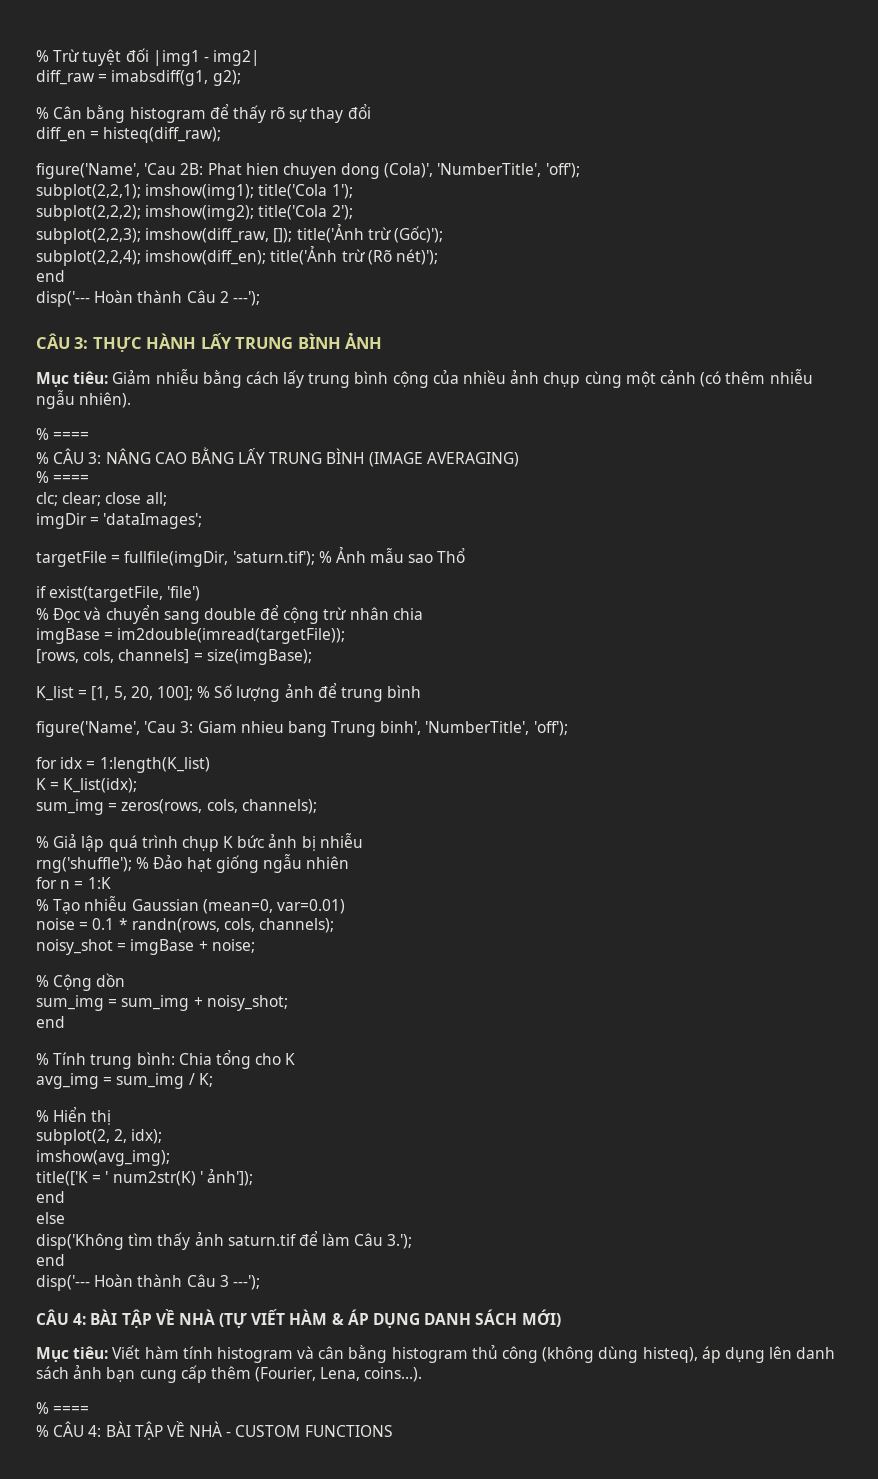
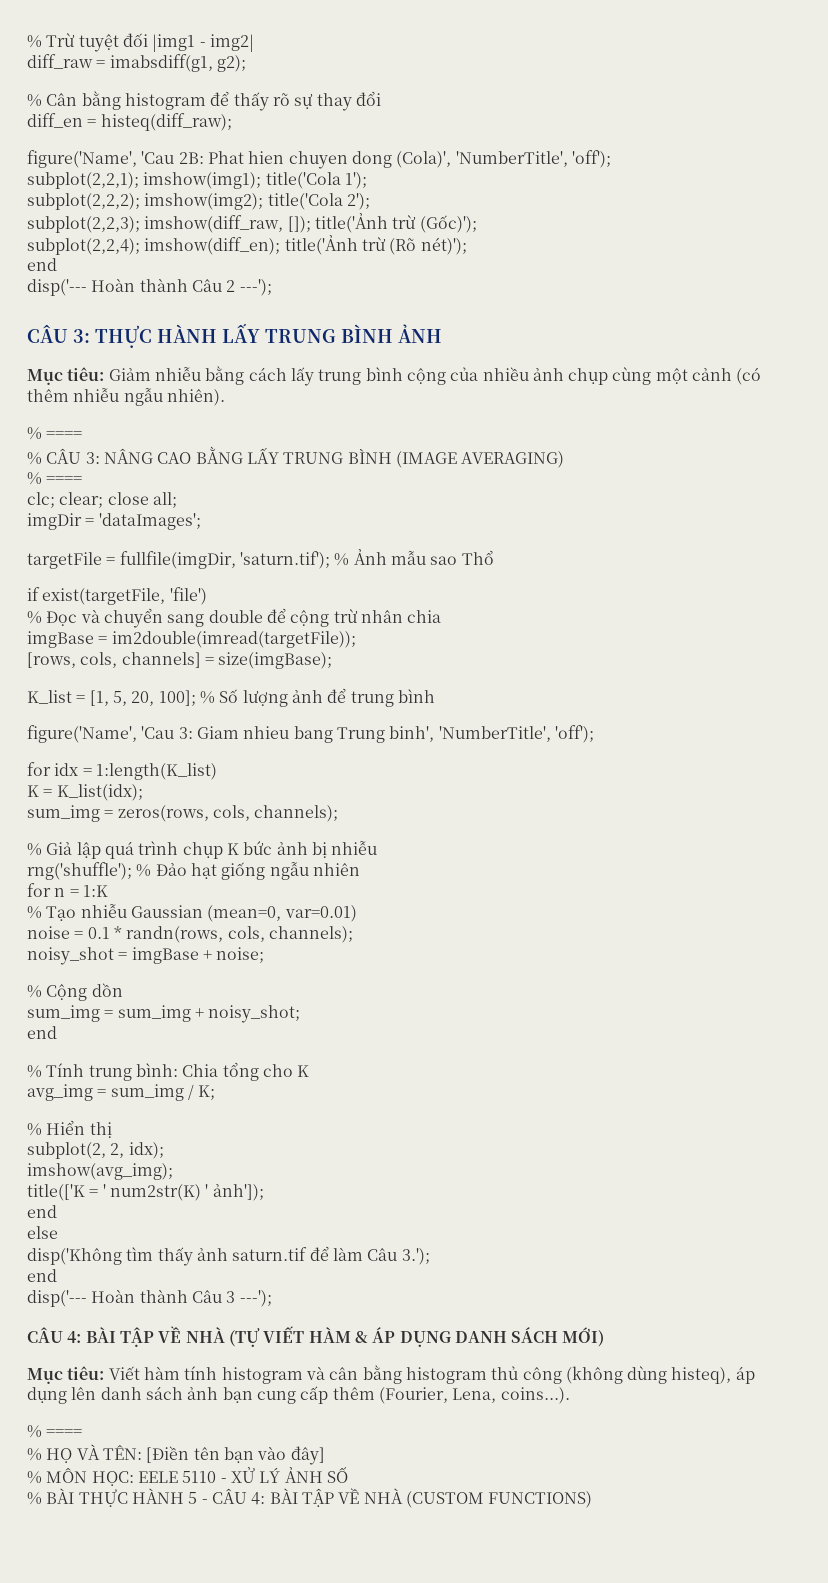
[53,1421,393,1440] CÂU 4: BÀI TẬP VỀ NHÀ - CUSTOM FUNCTIONS -> [46,1444,325,1465] [27,1467,348,1486] [27,1488,593,1508] HỌ VÀ TÊN: [Điền tên bạn vào đây] // % MÔN HỌC: EELE 5110 - XỬ LÝ ẢNH SỐ // % BÀI THỰC HÀNH 5 - CÂU 4: BÀI TẬP VỀ NHÀ (CUSTOM FUNCTIONS)

